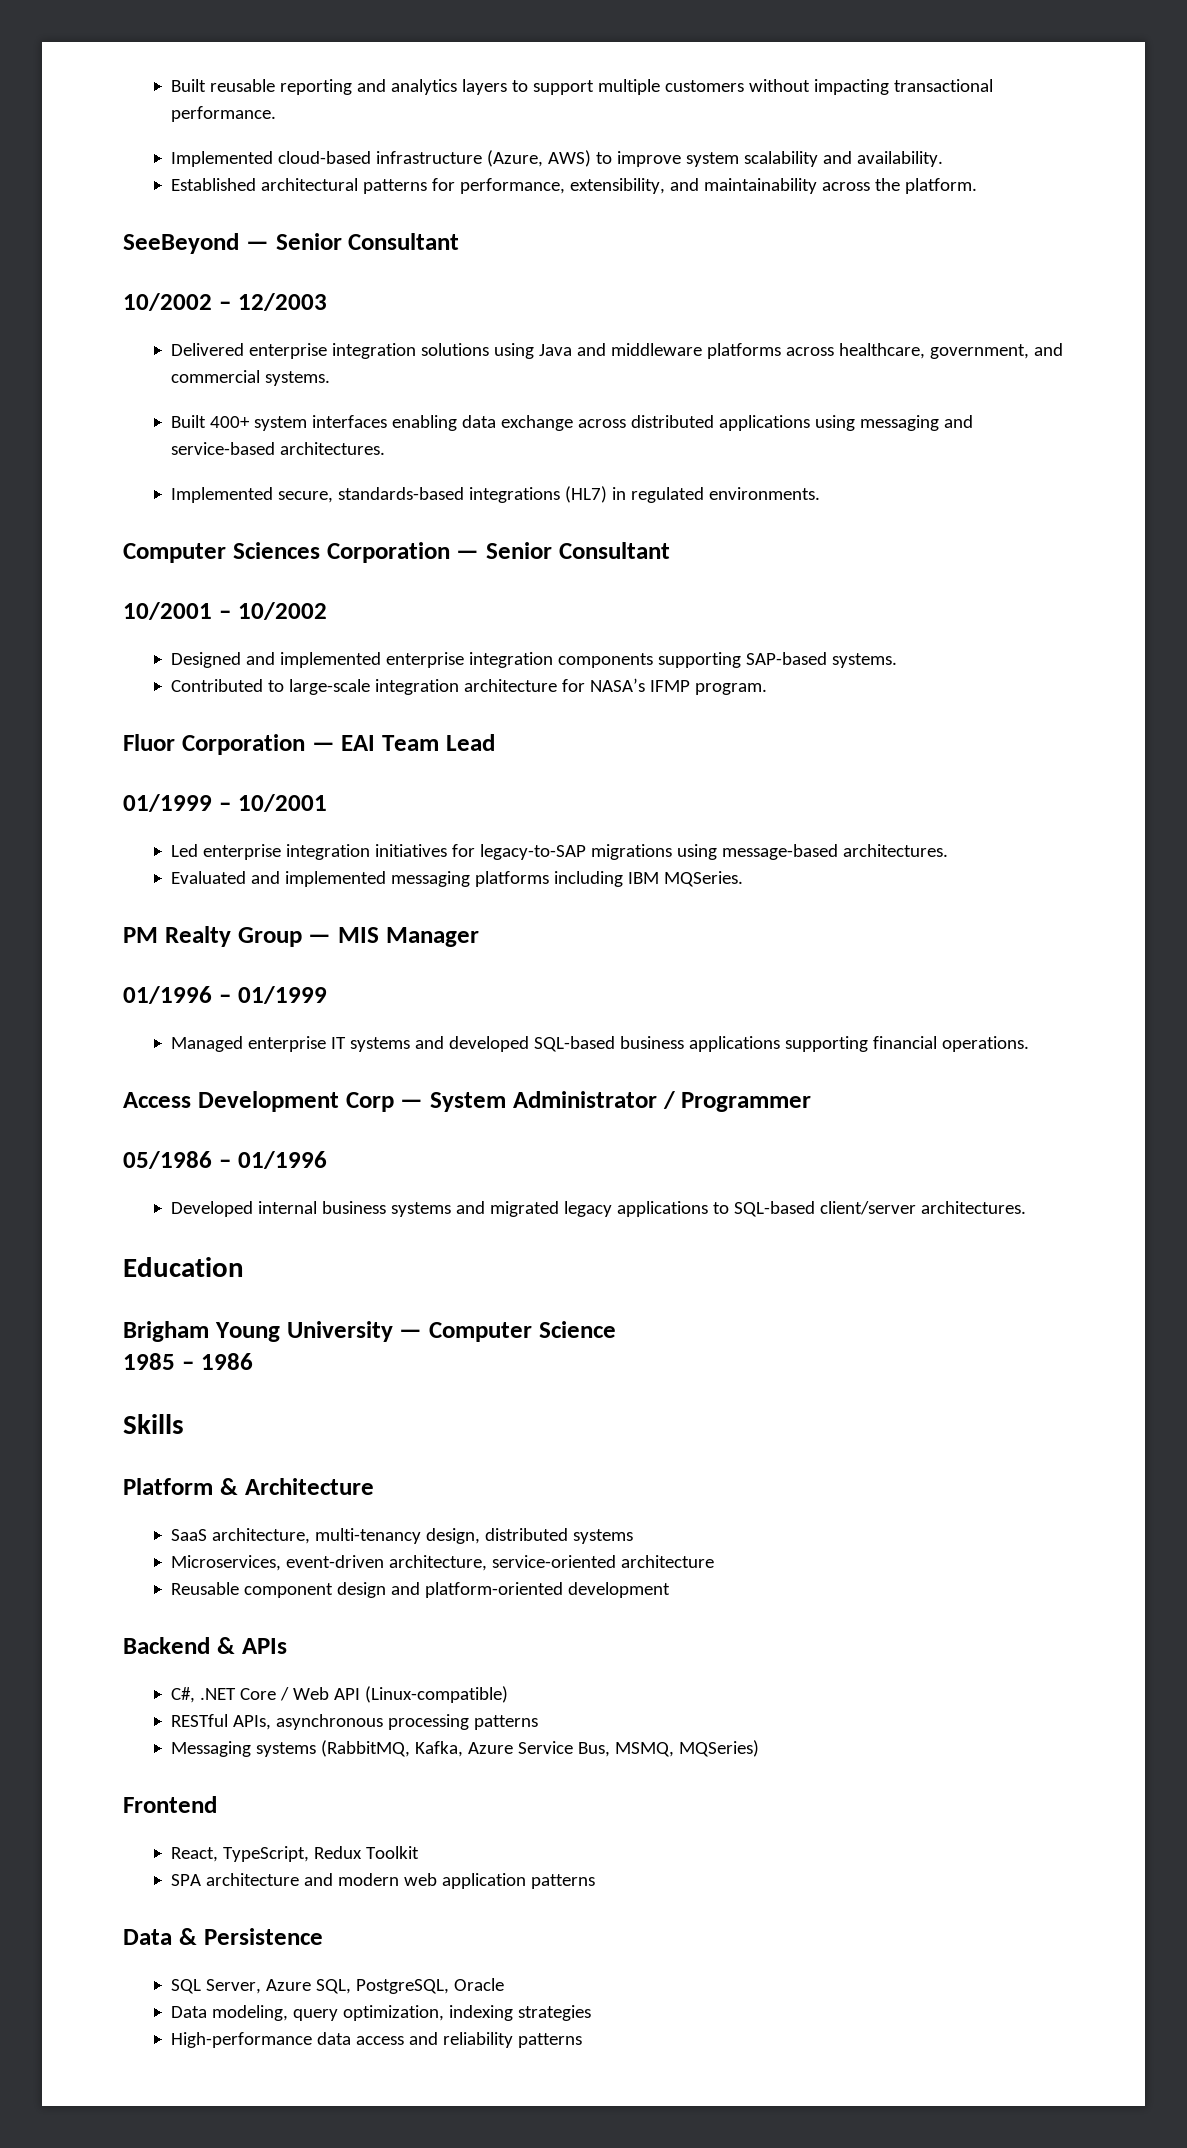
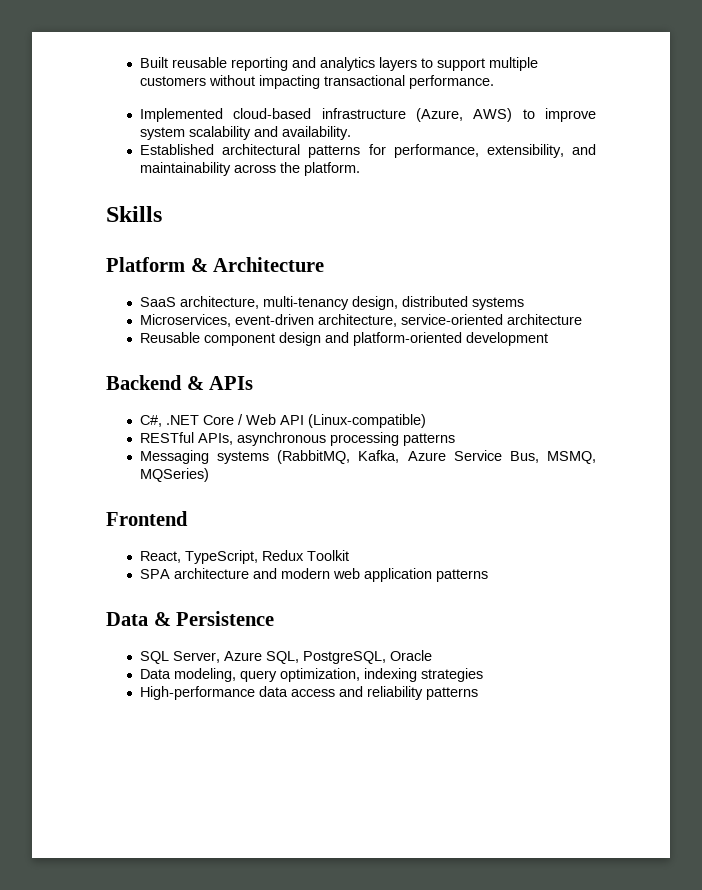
[123,233,460,254] [123,293,327,311] [170,343,1063,359] [170,370,330,386] [170,415,973,431] [170,442,385,455] [170,486,820,503] [123,542,670,563] [123,602,327,620] [170,652,897,668] [170,678,767,695] [123,734,495,755] [123,794,327,812] [170,844,948,860] [170,871,743,887] [123,926,479,947] [123,986,327,1004] [170,1036,1029,1052] [123,1091,812,1112] [123,1151,327,1169] [170,1201,1026,1217] [123,1257,244,1277] [123,1321,616,1342] [123,1353,253,1370] // SeeBeyond — Senior Consultant // 10/2002 – 12/2003 // Delivered enterprise integration solutions using Java and middleware platforms across healthcare, government, and commercial systems. // Built 400+ system interfaces enabling data exchange across distributed applications using messaging and service-based architectures. // Implemented secure, standards-based integrations (HL7) in regulated environments. // Computer Sciences Corporation — Senior Consultant // 10/2001 – 10/2002 // Designed and implemented enterprise integration components supporting SAP-based systems. // Contributed to large-scale integration architecture for NASA’s IFMP program. // Fluor Corporation — EAI Team Lead // 01/1999 – 10/2001 // Led enterprise integration initiatives for legacy-to-SAP migrations using message-based architectures. // Evaluated and implemented messaging platforms including IBM MQSeries. // PM Realty Group — MIS Manager // 01/1996 – 01/1999 // Managed enterprise IT systems and developed SQL-based business applications supporting financial operations. // Access Development Corp — System Administrator / Programmer // 05/1986 – 01/1996 // Developed internal business systems and migrated legacy applications to SQL-based client/server architectures. // Education // Brigham Young University — Computer Science // 1985 – 1986 -> (361, 169) none

